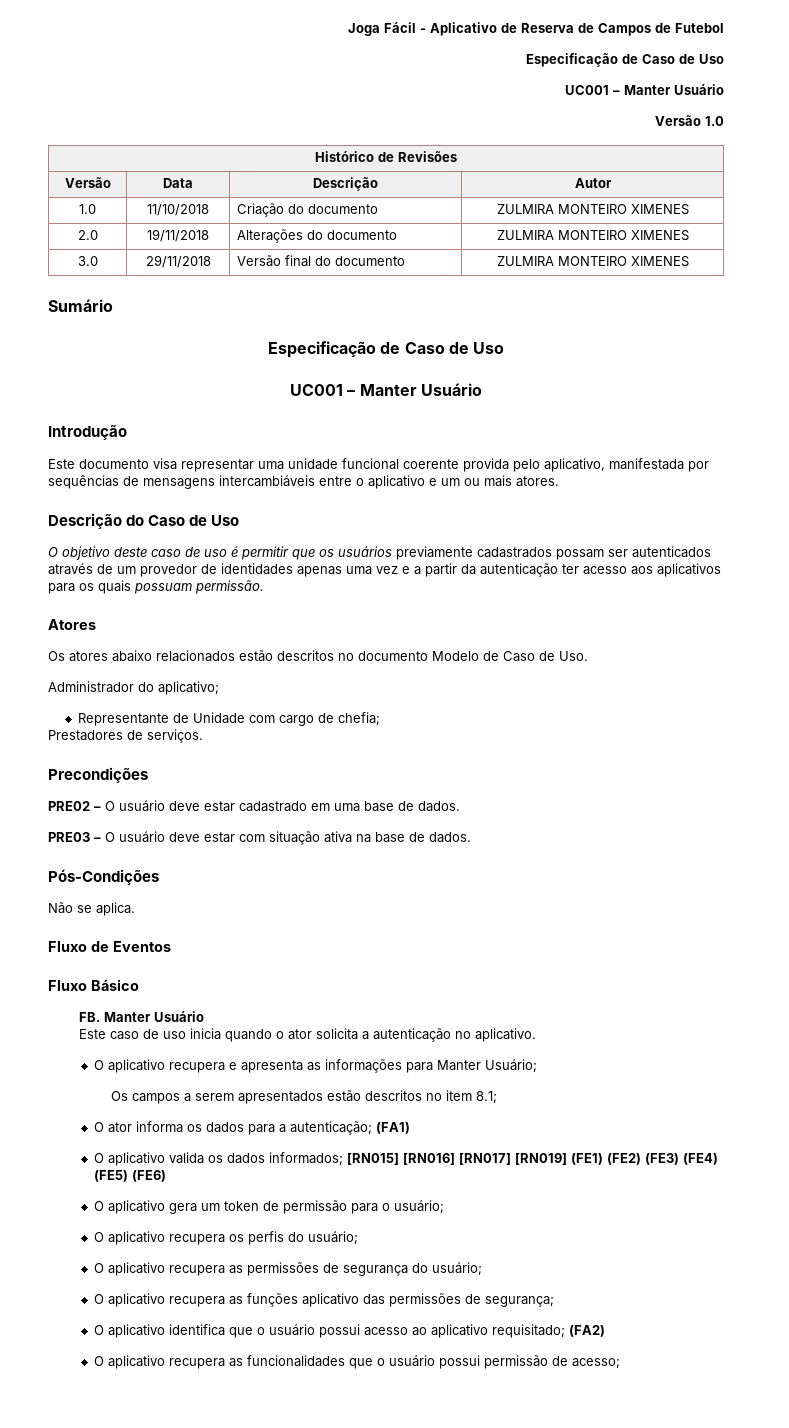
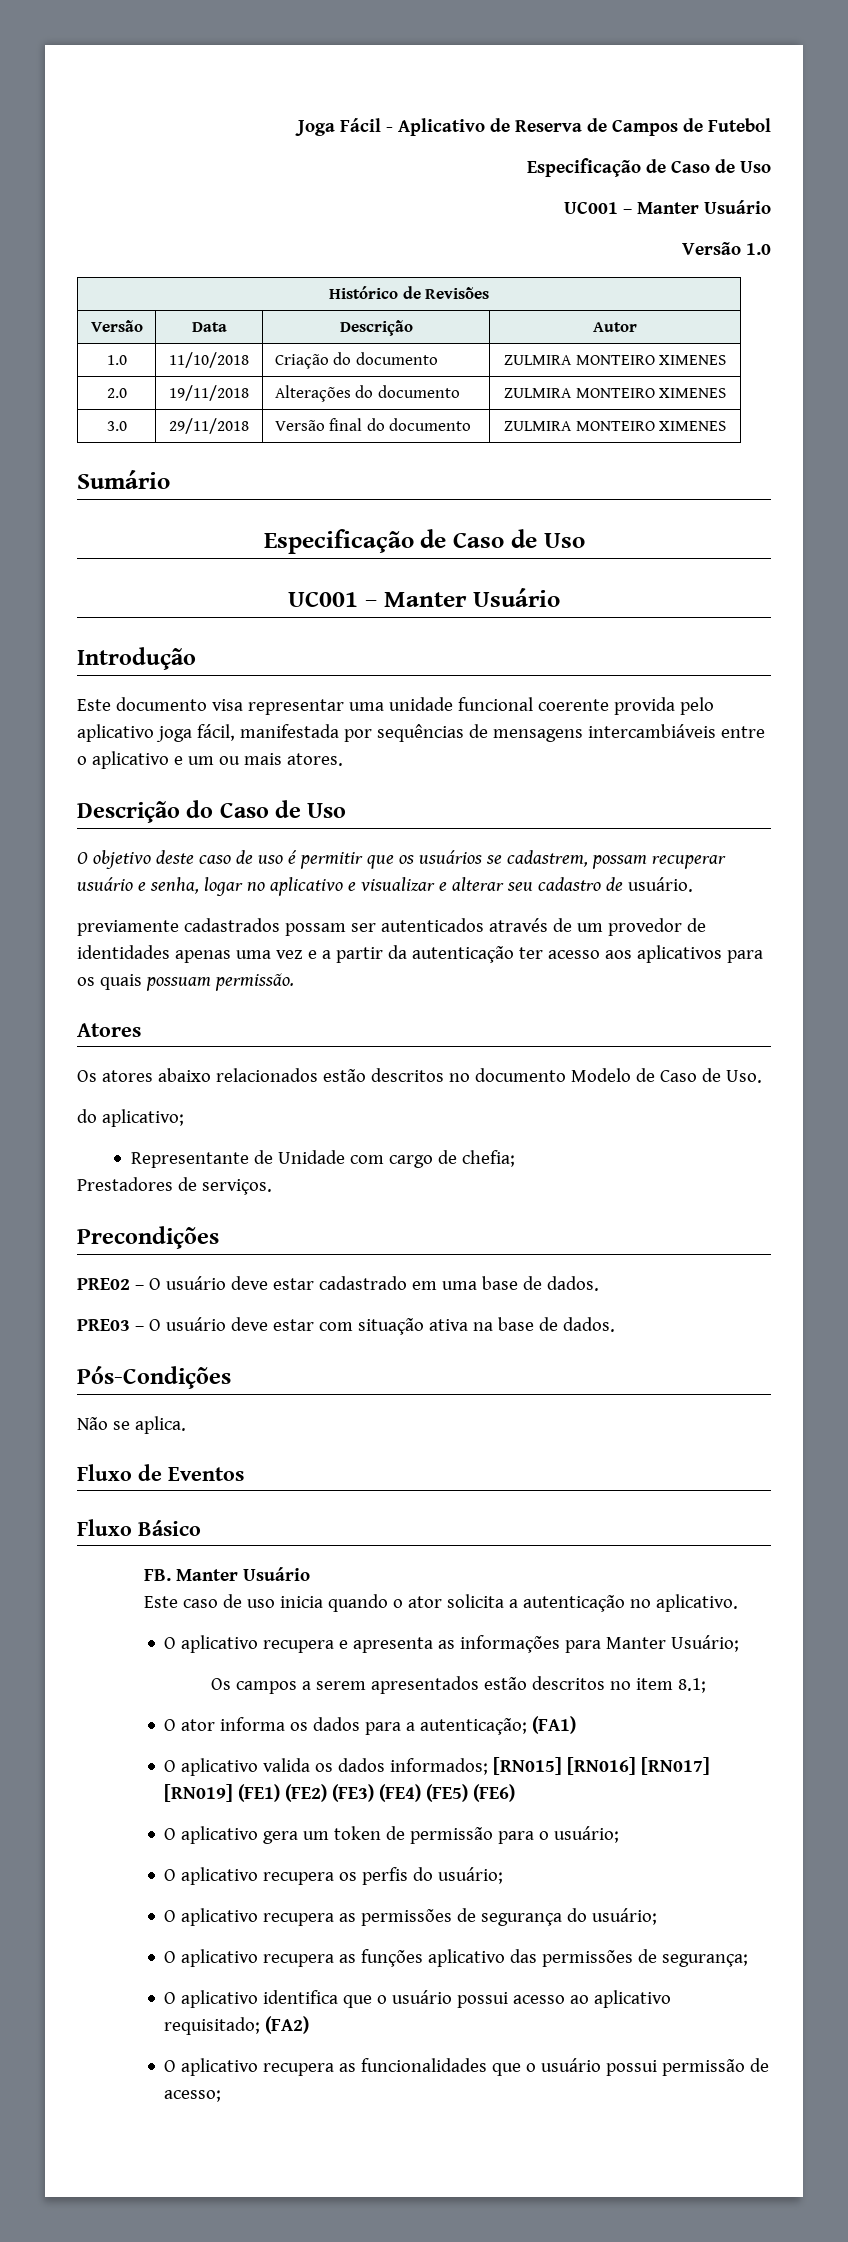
[544,458,605,472] aplicativo, -> [77,724,235,742] aplicativo joga fácil,
(392, 551) none -> [485,850,726,869] [77,877,693,896] se cadastrem, possam recuperar usuário e senha, logar no aplicativo e visualizar e alterar seu cadastro de usuário. //
[48,681,134,693] Administrador -> (762, 1076) none

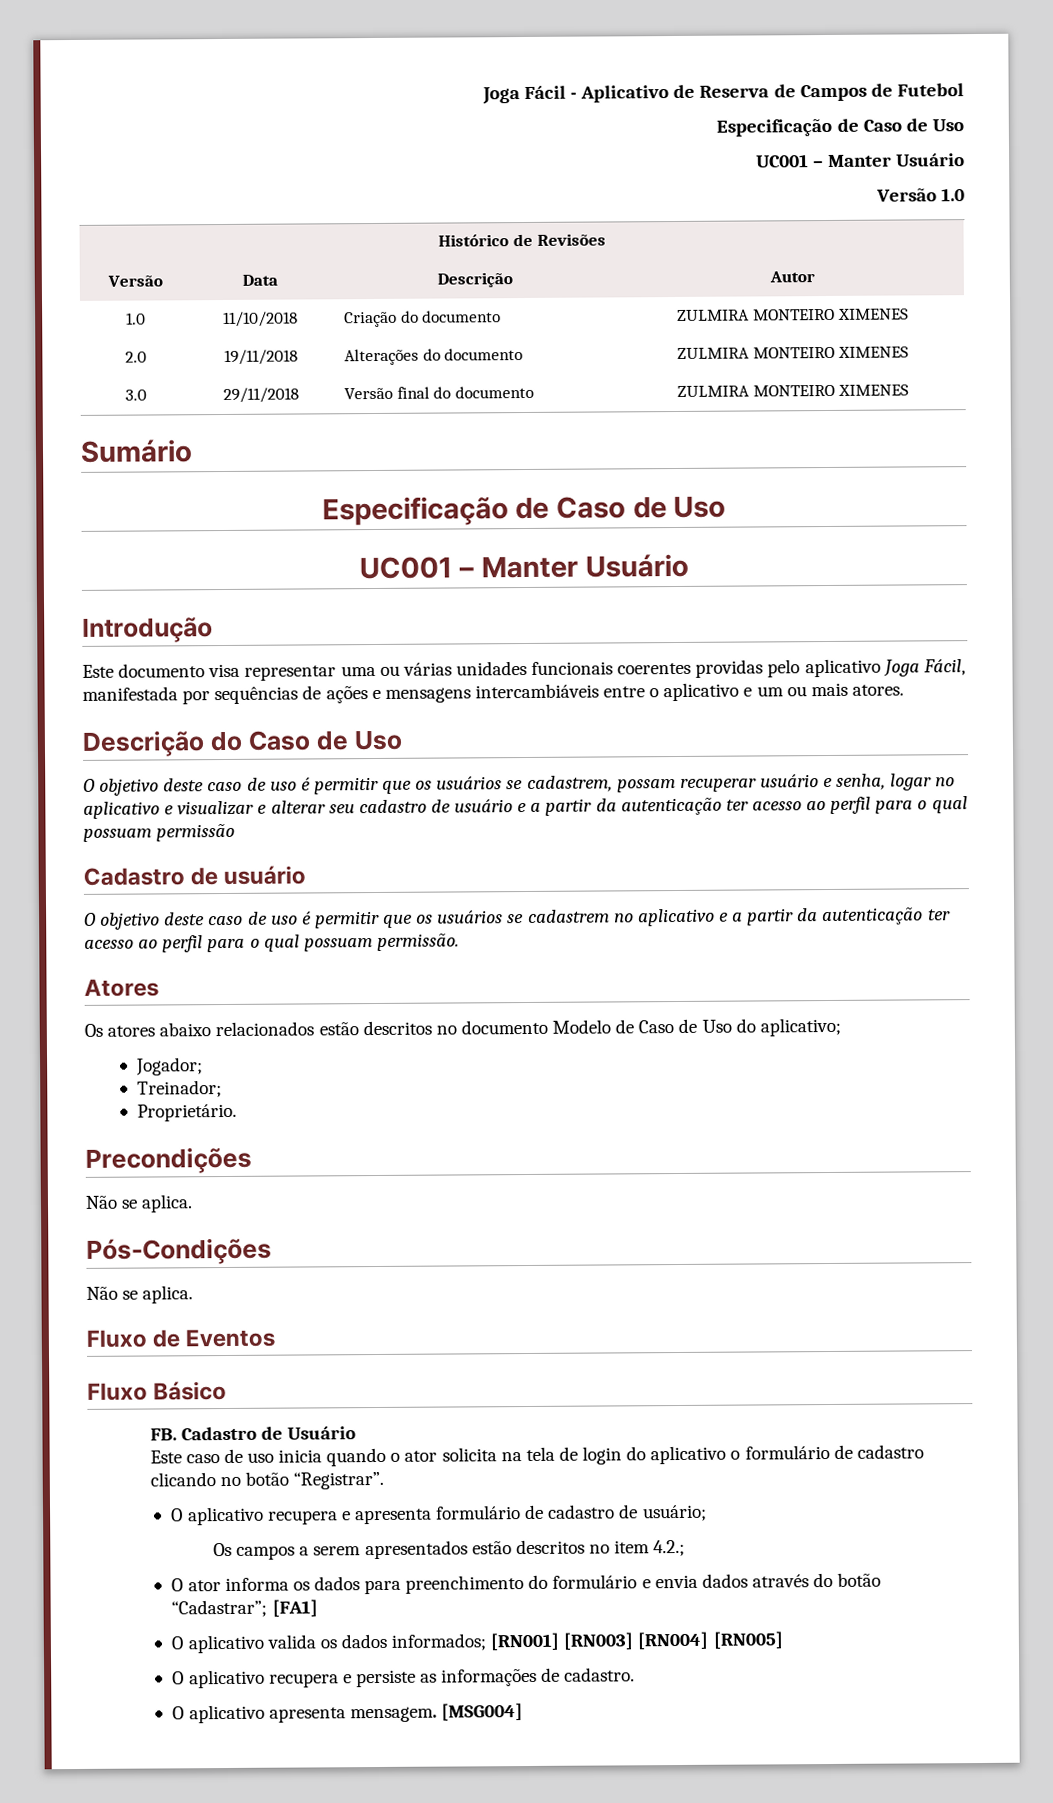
[388,697,714,715] [77,724,235,742] unidade funcional coerente provida pelo aplicativo joga fácil, -> [379,658,966,678] ou várias unidades funcionais coerentes providas pelo aplicativo Joga Fácil,
(488, 731) none -> [325,686,381,704] ações e
[627,877,693,892] [77,918,706,936] [77,945,763,963] [77,974,142,990] usuário. // previamente cadastrados possam ser autenticados através de um provedor de identidades apenas uma vez e a partir da autenticação ter acesso aos aplicativos para os quais -> [454,796,968,816] [83,822,236,842] [83,865,307,886] [84,906,951,930] [84,934,300,953] usuário e a partir da autenticação ter acesso ao perfil para o qual possuam permissão // Cadastro de usuário // O objetivo deste caso de uso é permitir que os usuários se cadastrem no aplicativo e a partir da autenticação ter acesso ao perfil para o qual
[725,1070,762,1083] Uso. // -> [701,1019,732,1033] Uso
[130,1150,515,1168] [77,1177,272,1195] [77,1226,219,1249] [77,1276,599,1291] [77,1317,615,1335] Representante de Unidade com cargo de chefia; // Prestadores de serviços. // Precondições // PRE02 – O usuário deve estar cadastrado em uma base de dados. // PRE03 – O usuário deve estar com situação ativa na base de dados. -> [136,1057,204,1076] [137,1080,223,1098] [137,1103,238,1122] [85,1146,252,1174] [85,1194,194,1213] Jogador; // Treinador; // Proprietário. // Precondições // Não se aplica.
[175,1569,238,1581] Manter -> [180,1426,283,1441] Cadastro de
[508,1594,738,1612] a autenticação no aplicativo. -> [500,1444,924,1465] [149,1471,384,1490] na tela de login do aplicativo o formulário de cadastro clicando no botão “Registrar”.
[438,1635,740,1653] as informações para Manter Usuário; -> [436,1504,707,1522] formulário de cadastro de usuário;
[677,1678,706,1693] 8.1; -> [653,1539,686,1557] 4.2.;
[406,1716,577,1735] a autenticação; (FA1) -> [405,1572,882,1594] [171,1599,318,1618] preenchimento do formulário e envia dados através do botão “Cadastrar”; [FA1]
[493,1757,711,1775] [164,1784,516,1802] [164,1826,620,1844] [164,1867,504,1885] [164,1908,658,1926] [164,1949,749,1967] [164,1990,672,2008] [164,2016,310,2035] [164,2058,770,2076] [164,2090,222,2102] [RN015] [RN016] [RN017] [RN019] (FE1) (FE2) (FE3) (FE4) (FE5) (FE6) // O aplicativo gera um token de permissão para o usuário; // O aplicativo recupera os perfis do usuário; // O aplicativo recupera as permissões de segurança do usuário; // O aplicativo recupera as funções aplicativo das permissões de segurança; // O aplicativo identifica que o usuário possui acesso ao aplicativo requisitado; (FA2) // O aplicativo recupera as funcionalidades que o usuário possui permissão de acesso; -> [490,1631,783,1651] [172,1667,636,1689] [172,1703,523,1724] [RN001] [RN003] [RN004] [RN005] // O aplicativo recupera e persiste as informações de cadastro. // O aplicativo apresenta mensagem. [MSG004]

